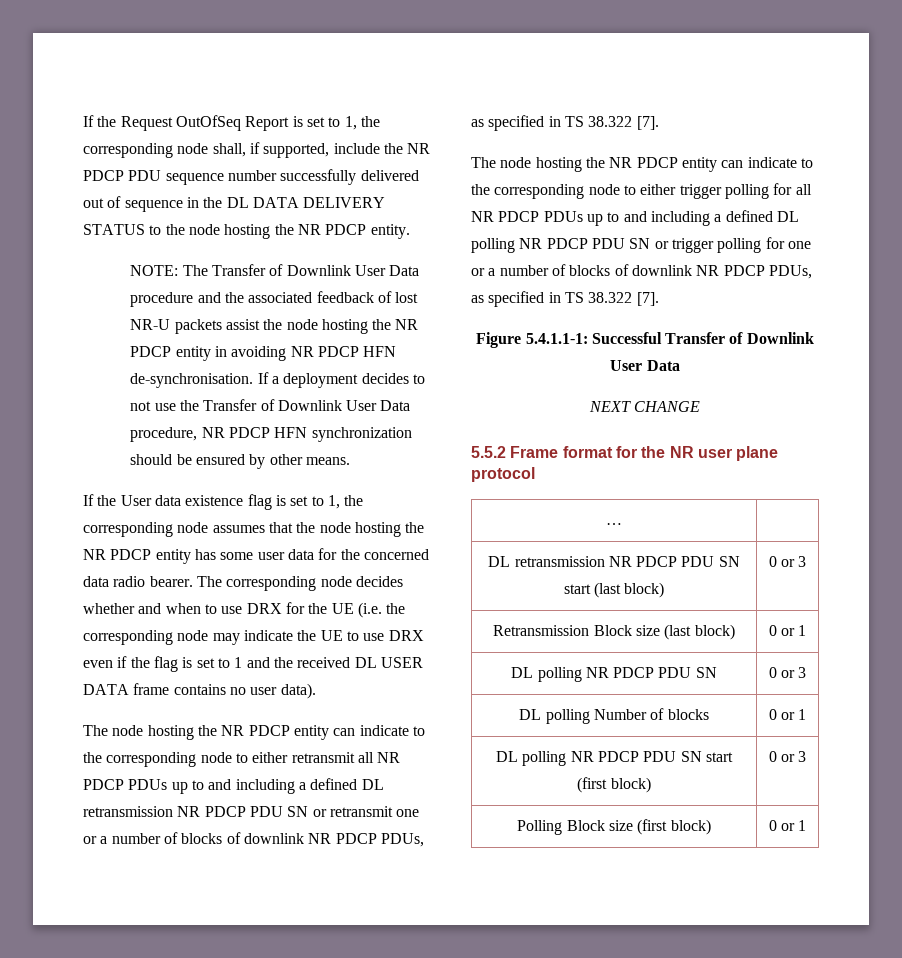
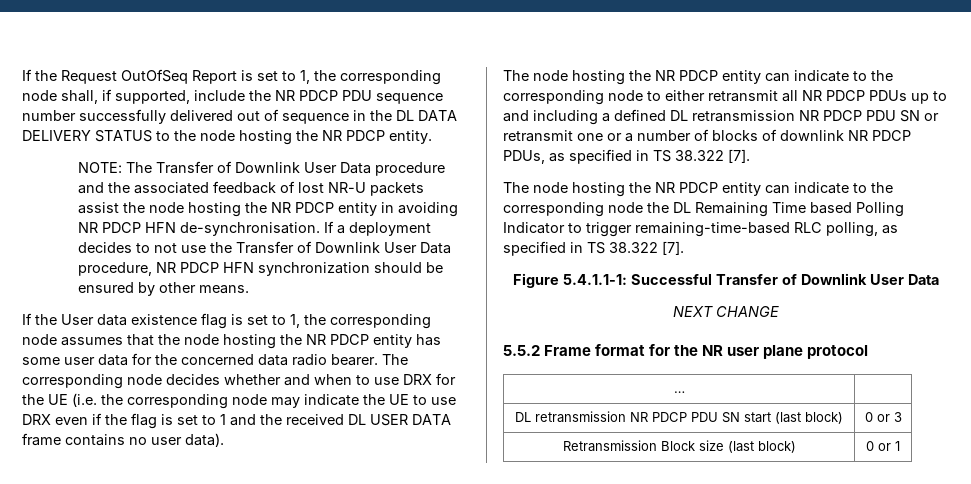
[623,183,812,199] [471,210,799,226] [471,237,811,253] [471,264,812,279] to either trigger polling for all NR PDCP PDUs up to and including a defined DL polling NR PDCP PDU SN or trigger polling for one or a number of blocks of downlink NR PDCP PDUs, -> [647,202,904,217] [503,222,878,237] the DL Remaining Time based Polling Indicator to trigger remaining-time-based RLC polling,
[511,667,717,682] [768,667,807,678] [519,708,709,724] [768,709,807,720] [496,751,733,766] [577,777,651,793] [768,751,807,762] [517,819,711,835] [768,820,807,831] // DL polling NR PDCP PDU SN | 0 or 3 // DL polling Number of blocks | 0 or 1 // DL polling NR PDCP PDU SN start (first block) | 0 or 3 // Polling Block size (first block) | 0 or 1 -> (900, 446) none

